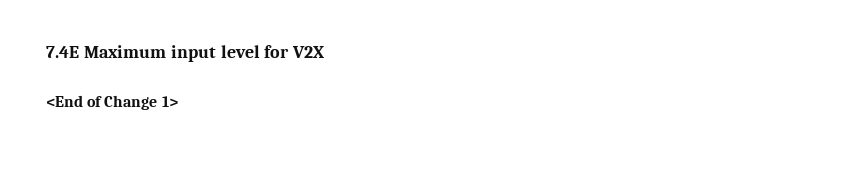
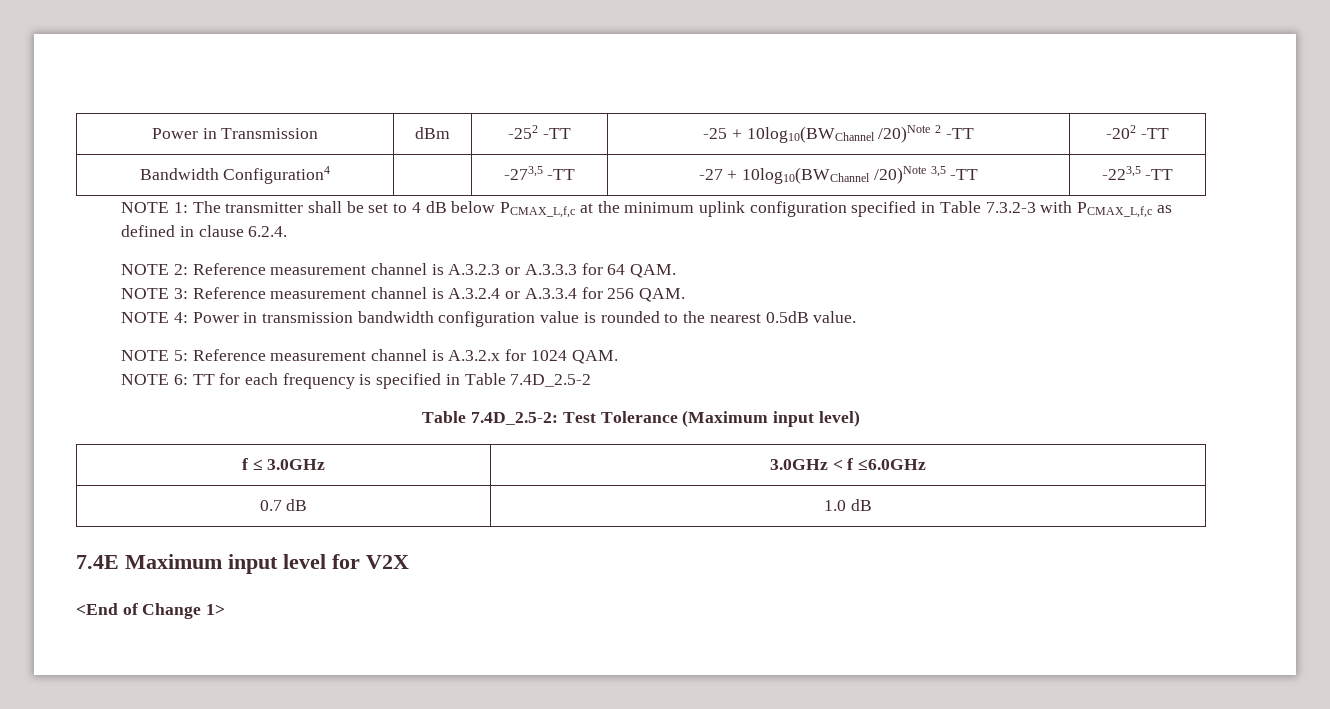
(46, 52) none -> [151,128,319,139] [415,127,450,139] [508,125,571,139] [703,125,974,143] [1106,125,1169,139] [139,166,331,184] [503,166,576,180] [698,166,979,184] [1101,166,1174,180] [121,201,1172,218] [121,225,288,237] [121,263,677,278] [121,287,686,302] [121,311,857,327] [121,349,618,364] [121,373,592,389] [422,410,860,427] [241,458,326,470] [769,458,927,470] [259,499,308,511] [824,499,872,511] Power in Transmission | dBm | -252 -TT | -25 + 10log10(BWChannel /20)Note 2 -TT | -202 -TT // Bandwidth Configuration4 | | -273,5 -TT | -27 + 10log10(BWChannel /20)Note 3,5 -TT | -223,5 -TT // NOTE 1: The transmitter shall be set to 4 dB below PCMAX_L,f,c at the minimum uplink configuration specified in Table 7.3.2-3 with PCMAX_L,f,c as defined in clause 6.2.4. // NOTE 2: Reference measurement channel is A.3.2.3 or A.3.3.3 for 64 QAM. // NOTE 3: Reference measurement channel is A.3.2.4 or A.3.3.4 for 256 QAM. // NOTE 4: Power in transmission bandwidth configuration value is rounded to the nearest 0.5dB value. // NOTE 5: Reference measurement channel is A.3.2.x for 1024 QAM. // NOTE 6: TT for each frequency is specified in Table 7.4D_2.5-2 // Table 7.4D_2.5-2: Test Tolerance (Maximum input level) // f ≤ 3.0GHz | 3.0GHz < f ≤6.0GHz // 0.7 dB | 1.0 dB //

